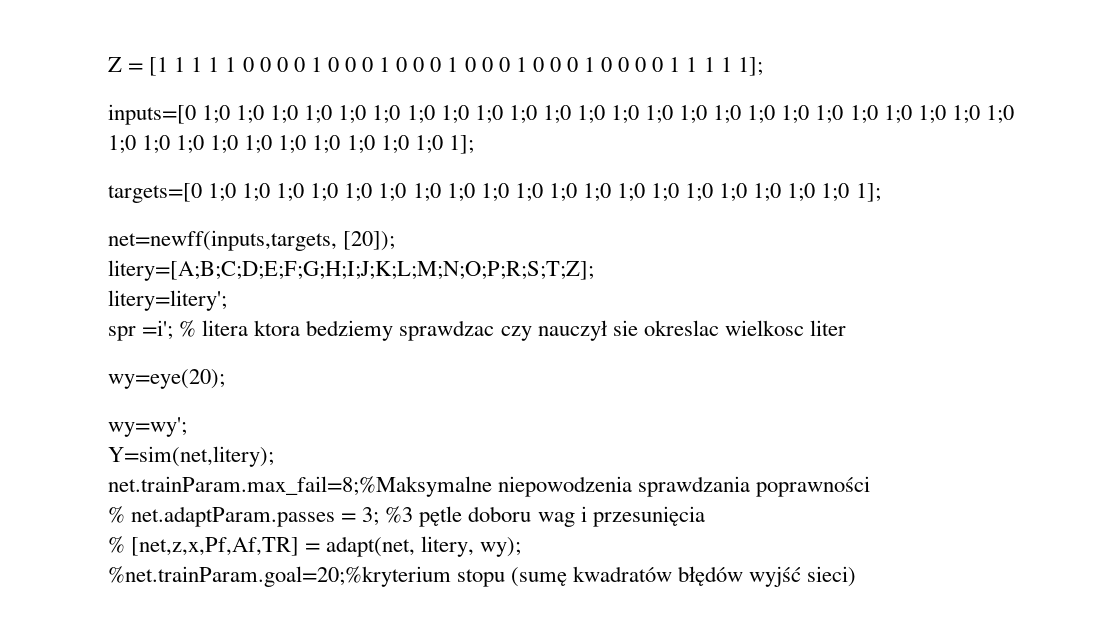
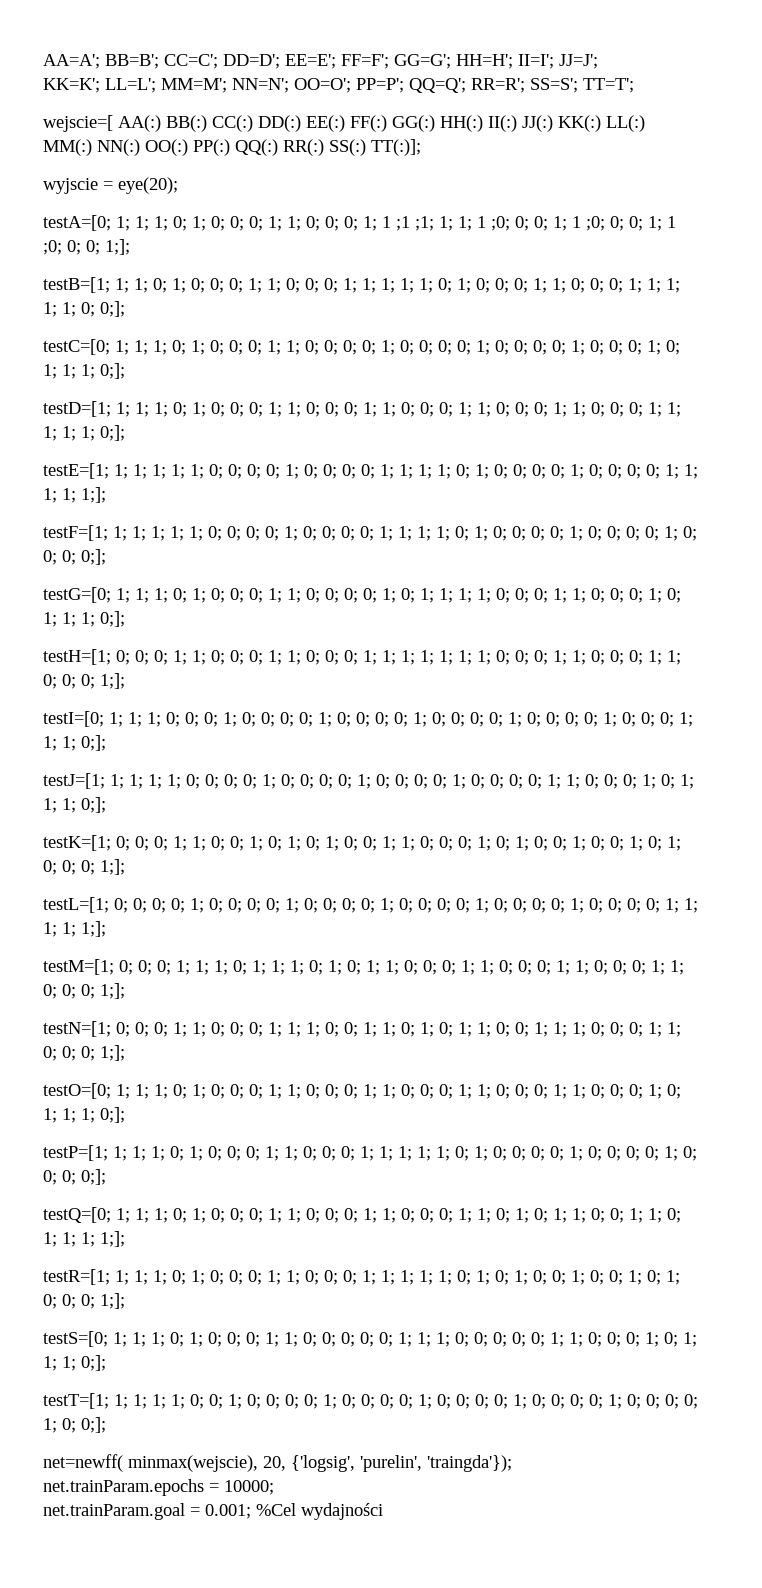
[108,57,763,76] [108,104,1014,125] [108,135,474,154] [108,183,881,203] [108,230,396,251] [108,260,594,281] [108,290,227,311] [108,320,846,341] [108,369,225,389] [108,417,187,437] [108,446,274,467] [108,476,871,497] [108,506,705,527] [108,536,522,557] [108,566,857,587] Z = [1 1 1 1 1 0 0 0 0 1 0 0 0 1 0 0 0 1 0 0 0 1 0 0 0 1 0 0 0 0 1 1 1 1 1]; // inputs=[0 1;0 1;0 1;0 1;0 1;0 1;0 1;0 1;0 1;0 1;0 1;0 1;0 1;0 1;0 1;0 1;0 1;0 1;0 1;0 1;0 1;0 1;0 1;0 1;0 1;0 1;0 1;0 1;0 1;0 1;0 1;0 1;0 1;0 1;0 1]; // targets=[0 1;0 1;0 1;0 1;0 1;0 1;0 1;0 1;0 1;0 1;0 1;0 1;0 1;0 1;0 1;0 1;0 1;0 1;0 1;0 1]; // net=newff(inputs,targets, [20]); // litery=[A;B;C;D;E;F;G;H;I;J;K;L;M;N;O;P;R;S;T;Z]; // litery=litery'; // spr =i'; % litera ktora bedziemy sprawdzac czy nauczył sie okreslac wielkosc liter // wy=eye(20); // wy=wy'; // Y=sim(net,litery); // net.trainParam.max_fail=8;%Maksymalne niepowodzenia sprawdzania poprawności // % net.adaptParam.passes = 3; %3 pętle doboru wag i przesunięcia // % [net,z,x,Pf,Af,TR] = adapt(net, litery, wy); // %net.trainParam.goal=20;%kryterium stopu (sumę kwadratów błędów wyjść sieci) -> [43,54,598,69] [43,78,634,93] [43,115,645,132] [43,139,421,156] [43,177,178,194] [43,215,676,231] [43,239,130,255] [43,277,680,293] [43,301,125,317] [43,339,680,355] [43,363,125,379] [43,401,681,417] [43,425,125,441] [43,463,698,479] [43,487,106,503] [43,525,697,541] [43,549,106,565] [43,587,681,603] [43,611,125,627] [43,649,681,665] [43,673,125,689] [43,711,693,727] [43,735,106,751] [43,773,694,789] [43,797,106,813] [43,835,681,851] [43,859,125,875] [43,897,698,913] [43,921,106,937] [43,959,684,975] [43,983,125,999] [43,1021,681,1037] [43,1045,125,1061] [43,1083,681,1099] [43,1107,125,1123] [43,1145,697,1161] [43,1169,106,1185] [43,1207,681,1223] [43,1231,125,1247] [43,1269,680,1285] [43,1293,125,1309] [43,1331,697,1347] [43,1355,106,1371] [43,1393,698,1409] [43,1417,106,1433] [43,1454,512,1472] [43,1479,274,1496] [43,1503,383,1520] AA=A'; BB=B'; CC=C'; DD=D'; EE=E'; FF=F'; GG=G'; HH=H'; II=I'; JJ=J'; // KK=K'; LL=L'; MM=M'; NN=N'; OO=O'; PP=P'; QQ=Q'; RR=R'; SS=S'; TT=T'; // wejscie=[ AA(:) BB(:) CC(:) DD(:) EE(:) FF(:) GG(:) HH(:) II(:) JJ(:) KK(:) LL(:) MM(:) NN(:) OO(:) PP(:) QQ(:) RR(:) SS(:) TT(:)]; // wyjscie = eye(20); // testA=[0; 1; 1; 1; 0; 1; 0; 0; 0; 1; 1; 0; 0; 0; 1; 1 ;1 ;1; 1; 1; 1 ;0; 0; 0; 1; 1 ;0; 0; 0; 1; 1 ;0; 0; 0; 1;]; // testB=[1; 1; 1; 0; 1; 0; 0; 0; 1; 1; 0; 0; 0; 1; 1; 1; 1; 1; 0; 1; 0; 0; 0; 1; 1; 0; 0; 0; 1; 1; 1; 1; 1; 0; 0;]; // testC=[0; 1; 1; 1; 0; 1; 0; 0; 0; 1; 1; 0; 0; 0; 0; 1; 0; 0; 0; 0; 1; 0; 0; 0; 0; 1; 0; 0; 0; 1; 0; 1; 1; 1; 0;]; // testD=[1; 1; 1; 1; 0; 1; 0; 0; 0; 1; 1; 0; 0; 0; 1; 1; 0; 0; 0; 1; 1; 0; 0; 0; 1; 1; 0; 0; 0; 1; 1; 1; 1; 1; 0;]; // testE=[1; 1; 1; 1; 1; 1; 0; 0; 0; 0; 1; 0; 0; 0; 0; 1; 1; 1; 1; 0; 1; 0; 0; 0; 0; 1; 0; 0; 0; 0; 1; 1; 1; 1; 1;]; // testF=[1; 1; 1; 1; 1; 1; 0; 0; 0; 0; 1; 0; 0; 0; 0; 1; 1; 1; 1; 0; 1; 0; 0; 0; 0; 1; 0; 0; 0; 0; 1; 0; 0; 0; 0;]; // testG=[0; 1; 1; 1; 0; 1; 0; 0; 0; 1; 1; 0; 0; 0; 0; 1; 0; 1; 1; 1; 1; 0; 0; 0; 1; 1; 0; 0; 0; 1; 0; 1; 1; 1; 0;]; // testH=[1; 0; 0; 0; 1; 1; 0; 0; 0; 1; 1; 0; 0; 0; 1; 1; 1; 1; 1; 1; 1; 0; 0; 0; 1; 1; 0; 0; 0; 1; 1; 0; 0; 0; 1;]; // testI=[0; 1; 1; 1; 0; 0; 0; 1; 0; 0; 0; 0; 1; 0; 0; 0; 0; 1; 0; 0; 0; 0; 1; 0; 0; 0; 0; 1; 0; 0; 0; 1; 1; 1; 0;]; // testJ=[1; 1; 1; 1; 1; 0; 0; 0; 0; 1; 0; 0; 0; 0; 1; 0; 0; 0; 0; 1; 0; 0; 0; 0; 1; 1; 0; 0; 0; 1; 0; 1; 1; 1; 0;]; // testK=[1; 0; 0; 0; 1; 1; 0; 0; 1; 0; 1; 0; 1; 0; 0; 1; 1; 0; 0; 0; 1; 0; 1; 0; 0; 1; 0; 0; 1; 0; 1; 0; 0; 0; 1;]; // testL=[1; 0; 0; 0; 0; 1; 0; 0; 0; 0; 1; 0; 0; 0; 0; 1; 0; 0; 0; 0; 1; 0; 0; 0; 0; 1; 0; 0; 0; 0; 1; 1; 1; 1; 1;]; // testM=[1; 0; 0; 0; 1; 1; 1; 0; 1; 1; 1; 0; 1; 0; 1; 1; 0; 0; 0; 1; 1; 0; 0; 0; 1; 1; 0; 0; 0; 1; 1; 0; 0; 0; 1;]; // testN=[1; 0; 0; 0; 1; 1; 0; 0; 0; 1; 1; 1; 0; 0; 1; 1; 0; 1; 0; 1; 1; 0; 0; 1; 1; 1; 0; 0; 0; 1; 1; 0; 0; 0; 1;]; // testO=[0; 1; 1; 1; 0; 1; 0; 0; 0; 1; 1; 0; 0; 0; 1; 1; 0; 0; 0; 1; 1; 0; 0; 0; 1; 1; 0; 0; 0; 1; 0; 1; 1; 1; 0;]; // testP=[1; 1; 1; 1; 0; 1; 0; 0; 0; 1; 1; 0; 0; 0; 1; 1; 1; 1; 1; 0; 1; 0; 0; 0; 0; 1; 0; 0; 0; 0; 1; 0; 0; 0; 0;]; // testQ=[0; 1; 1; 1; 0; 1; 0; 0; 0; 1; 1; 0; 0; 0; 1; 1; 0; 0; 0; 1; 1; 0; 1; 0; 1; 1; 0; 0; 1; 1; 0; 1; 1; 1; 1;]; // testR=[1; 1; 1; 1; 0; 1; 0; 0; 0; 1; 1; 0; 0; 0; 1; 1; 1; 1; 1; 0; 1; 0; 1; 0; 0; 1; 0; 0; 1; 0; 1; 0; 0; 0; 1;]; // testS=[0; 1; 1; 1; 0; 1; 0; 0; 0; 1; 1; 0; 0; 0; 0; 0; 1; 1; 1; 0; 0; 0; 0; 0; 1; 1; 0; 0; 0; 1; 0; 1; 1; 1; 0;]; // testT=[1; 1; 1; 1; 1; 0; 0; 1; 0; 0; 0; 0; 1; 0; 0; 0; 0; 1; 0; 0; 0; 0; 1; 0; 0; 0; 0; 1; 0; 0; 0; 0; 1; 0; 0;]; // net=newff( minmax(wejscie), 20, {'logsig', 'purelin', 'traingda'}); // net.trainParam.epochs = 10000; // net.trainParam.goal = 0.001; %Cel wydajności

